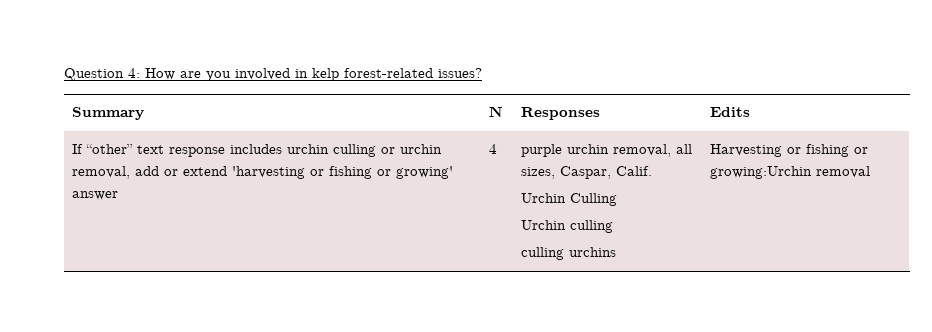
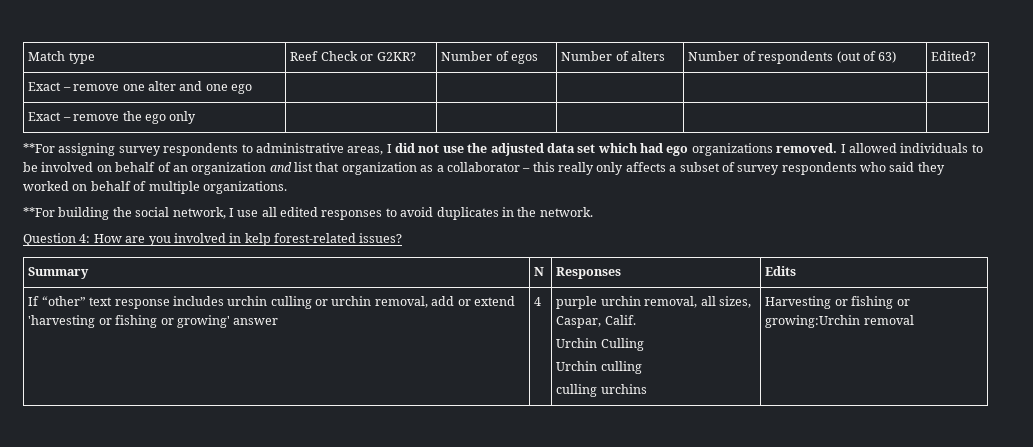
(64, 74) none -> [28,51,95,64] [290,51,416,61] [441,51,539,64] [561,51,666,61] [688,51,897,64] [931,51,977,61] [28,81,253,94] [28,111,197,124] [23,143,983,156] [23,162,945,175] [23,181,287,194] [23,207,593,220] Match type | Reef Check or G2KR? | Number of egos | Number of alters | Number of respondents (out of 63) | Edited? // Exact – remove one alter and one ego | | | | | // Exact – remove the ego only | | | | | // **For assigning survey respondents to administrative areas, I did not use the adjusted data set which had ego organizations removed. I allowed individuals to be involved on behalf of an organization and list that organization as a collaborator – this really only affects a subset of survey respondents who said they worked on behalf of multiple organizations. // **For building the social network, I use all edited responses to avoid duplicates in the network. //

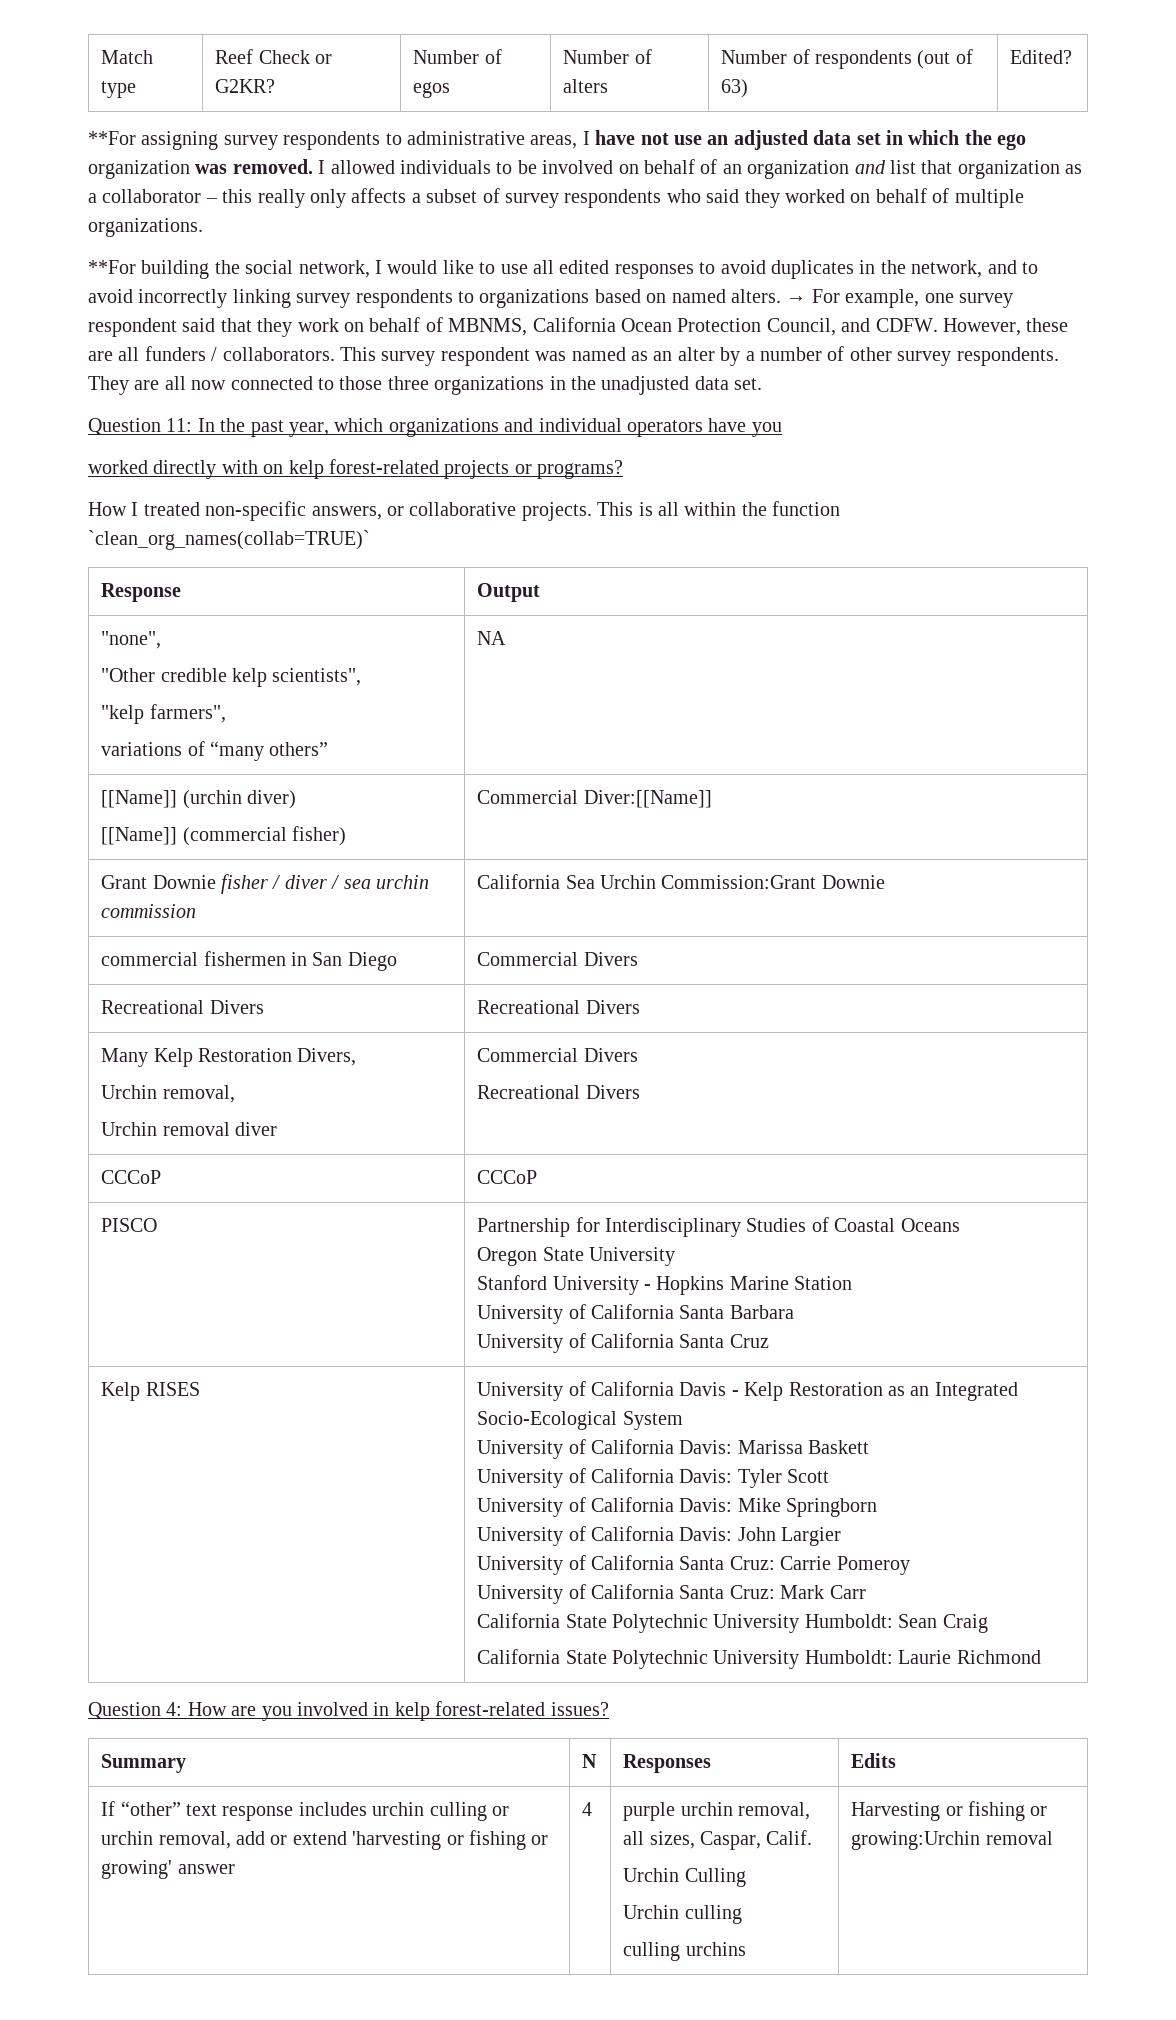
[28,81,253,94] [28,111,197,124] // Exact – remove one alter and one ego | | | | | // Exact – remove the ego only | | | | | -> (1073, 57) none
[395,143,415,153] did -> [595,130,636,145] have
[467,143,488,153] the -> [707,135,729,145] an
[597,143,773,156] which had ego organizations -> [885,130,1027,150] [88,160,228,179] in which the ego organization was
(234, 212) none -> [387,260,496,274] would like to
[539,207,593,217] network. -> [911,260,1038,278] [88,289,1013,308] [88,317,1069,337] [88,346,1059,366] [88,376,763,395] [88,418,782,437] [88,459,624,479] [88,501,841,521] [88,530,370,550] [101,583,182,602] [477,583,541,602] [101,631,162,649] [101,668,362,687] [101,704,226,724] [101,741,329,761] [477,631,507,645] [101,790,296,809] [101,826,346,846] [477,790,712,808] [101,874,429,894] [101,904,197,918] [477,874,885,889] [101,951,397,971] [477,952,638,966] [101,1000,264,1014] [477,1000,640,1014] [101,1048,357,1067] [101,1085,235,1103] [101,1122,277,1136] [477,1048,638,1062] [477,1085,640,1099] [101,1170,162,1184] [477,1170,538,1184] [101,1218,158,1232] [477,1217,960,1237] [477,1247,675,1266] [477,1275,853,1295] [477,1304,794,1324] [477,1333,769,1353] [101,1382,200,1401] [477,1381,1018,1401] [477,1411,683,1430] [477,1439,870,1459] [477,1468,830,1488] [477,1497,878,1517] [477,1526,842,1546] [477,1555,910,1575] [477,1584,866,1604] [477,1613,988,1633] [477,1649,1041,1669] network, and to avoid incorrectly linking survey respondents to organizations based on named alters. → For example, one survey respondent said that they work on behalf of MBNMS, California Ocean Protection Council, and CDFW. However, these are all funders / collaborators. This survey respondent was named as an alter by a number of other survey respondents. They are all now connected to those three organizations in the unadjusted data set. // Question 11: In the past year, which organizations and individual operators have you // worked directly with on kelp forest-related projects or programs? // How I treated non-specific answers, or collaborative projects. This is all within the function `clean_org_names(collab=TRUE)` // Response | Output // "none", // "Other credible kelp scientists", // "kelp farmers", // variations of “many others” | NA // [[Name]] (urchin diver) // [[Name]] (commercial fisher) | Commercial Diver:[[Name]] // Grant Downie fisher / diver / sea urchin commission | California Sea Urchin Commission:Grant Downie // commercial fishermen in San Diego | Commercial Divers // Recreational Divers | Recreational Divers // Many Kelp Restoration Divers, // Urchin removal, // Urchin removal diver | Commercial Divers // Recreational Divers // CCCoP | CCCoP // PISCO | Partnership for Interdisciplinary Studies of Coastal Oceans // Oregon State University // Stanford University - Hopkins Marine Station // University of California Santa Barbara // University of California Santa Cruz // Kelp RISES | University of California Davis - Kelp Restoration as an Integrated Socio-Ecological System // University of California Davis: Marissa Baskett // University of California Davis: Tyler Scott // University of California Davis: Mike Springborn // University of California Davis: John Largier // University of California Santa Cruz: Carrie Pomeroy // University of California Santa Cruz: Mark Carr // California State Polytechnic University Humboldt: Sean Craig // California State Polytechnic University Humboldt: Laurie Richmond

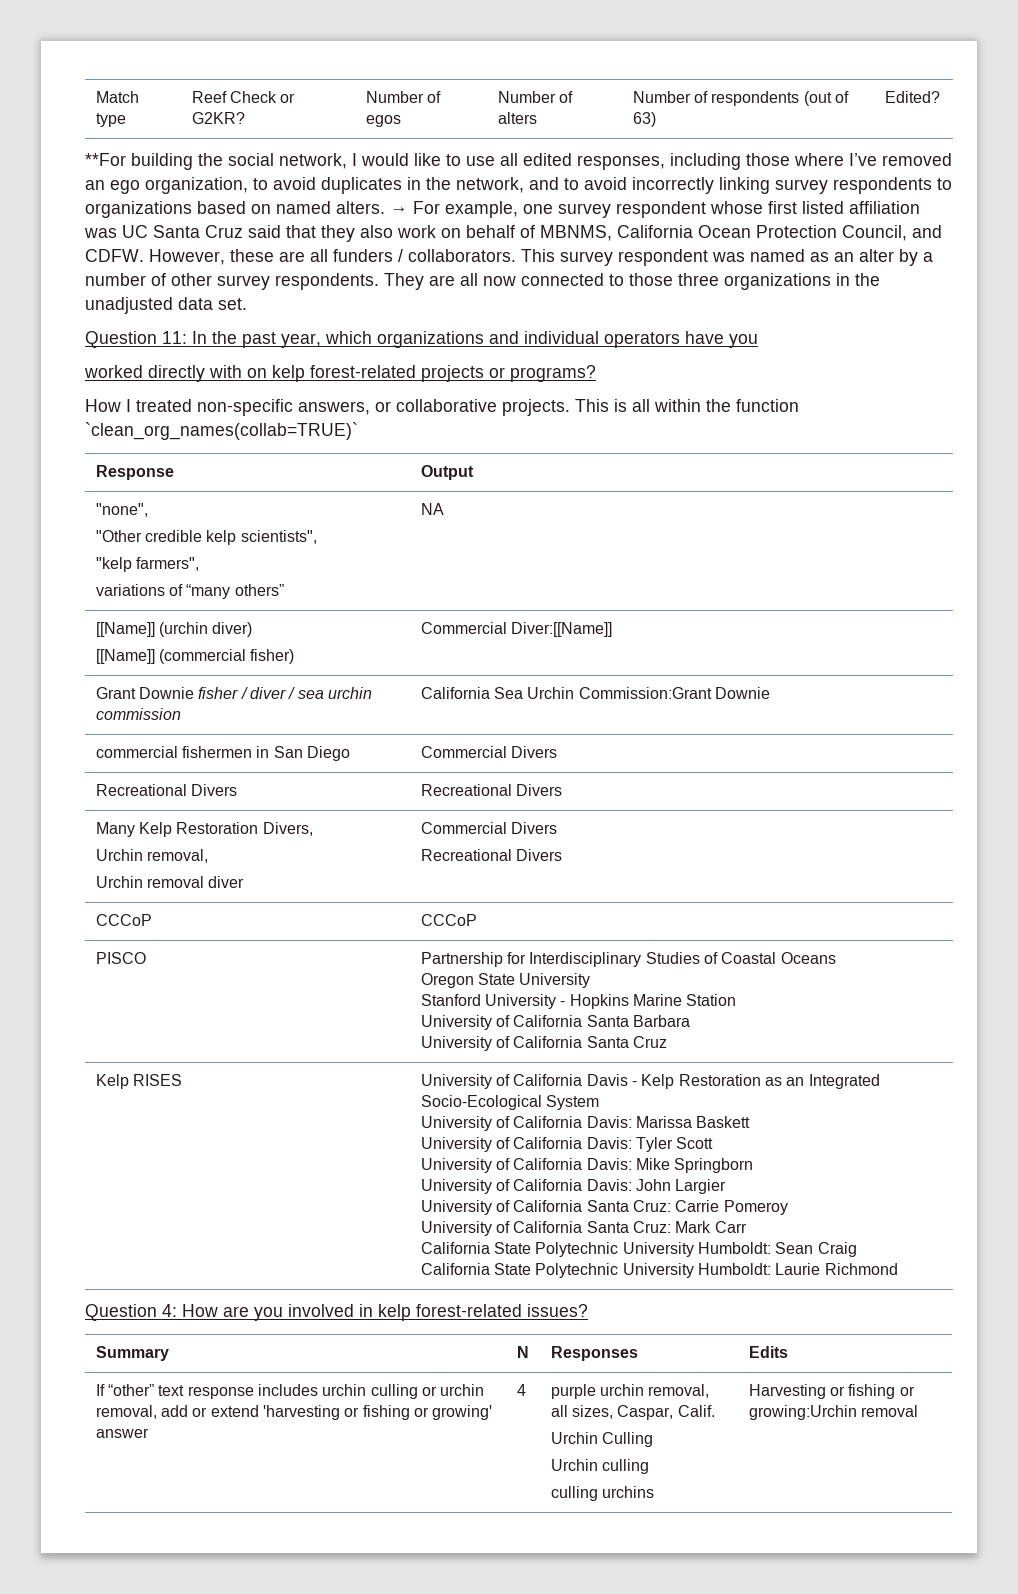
[88,130,1027,150] [88,159,1083,179] [88,188,1024,208] [88,218,203,237] // **For assigning survey respondents to administrative areas, I have not use an adjusted data set in which the ego organization was removed. I allowed individuals to be involved on behalf of an organization and list that organization as a collaborator – this really only affects a subset of survey respondents who said they worked on behalf of multiple organizations. -> (940, 97) none
[614,264,694,279] responses -> [577,153,952,170] [85,177,248,194] responses, including those where I’ve removed an ego organization,
(177, 327) none -> [710,201,920,214] [84,225,243,238] whose first listed affiliation was UC Santa Cruz
(293, 327) none -> [360,225,393,238] also

